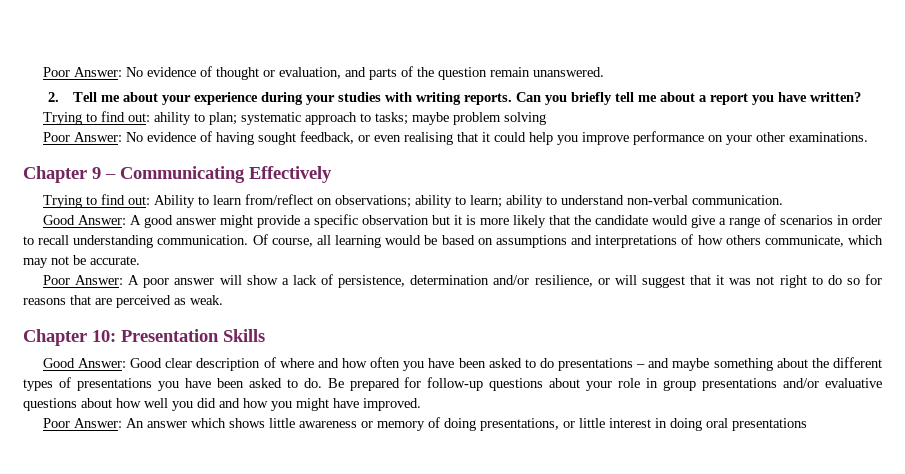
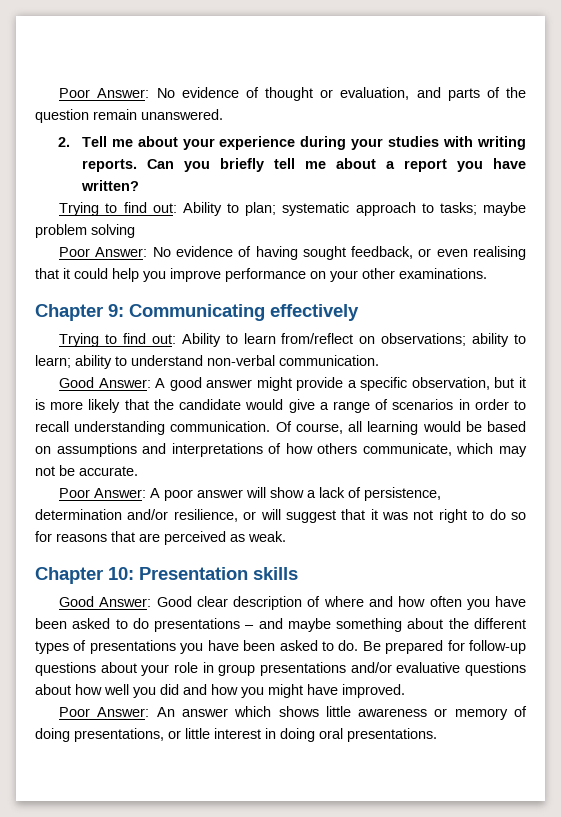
[153,112,191,125] ahility -> [182,202,222,216] Ability
[92,166,332,183] 9 – Communicating Effectively -> [108,304,359,321] 9: Communicating effectively
[361,215,429,225] observation -> [411,377,490,390] observation,
[223,329,265,342] Skills -> [253,567,298,580] skills
[731,418,807,431] presentations -> [347,728,437,742] presentations.

